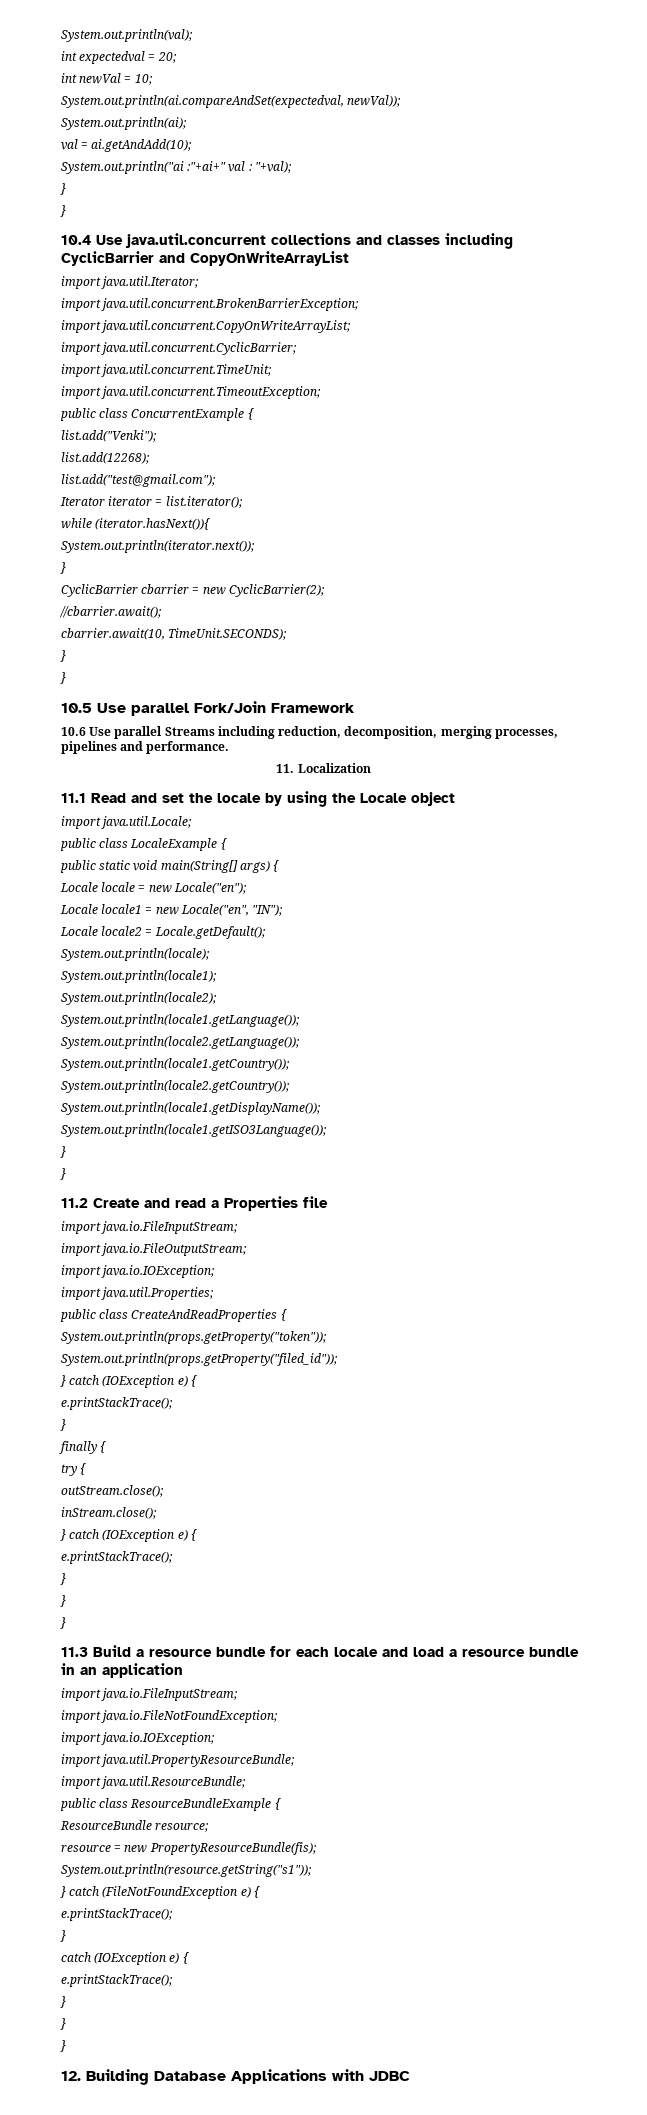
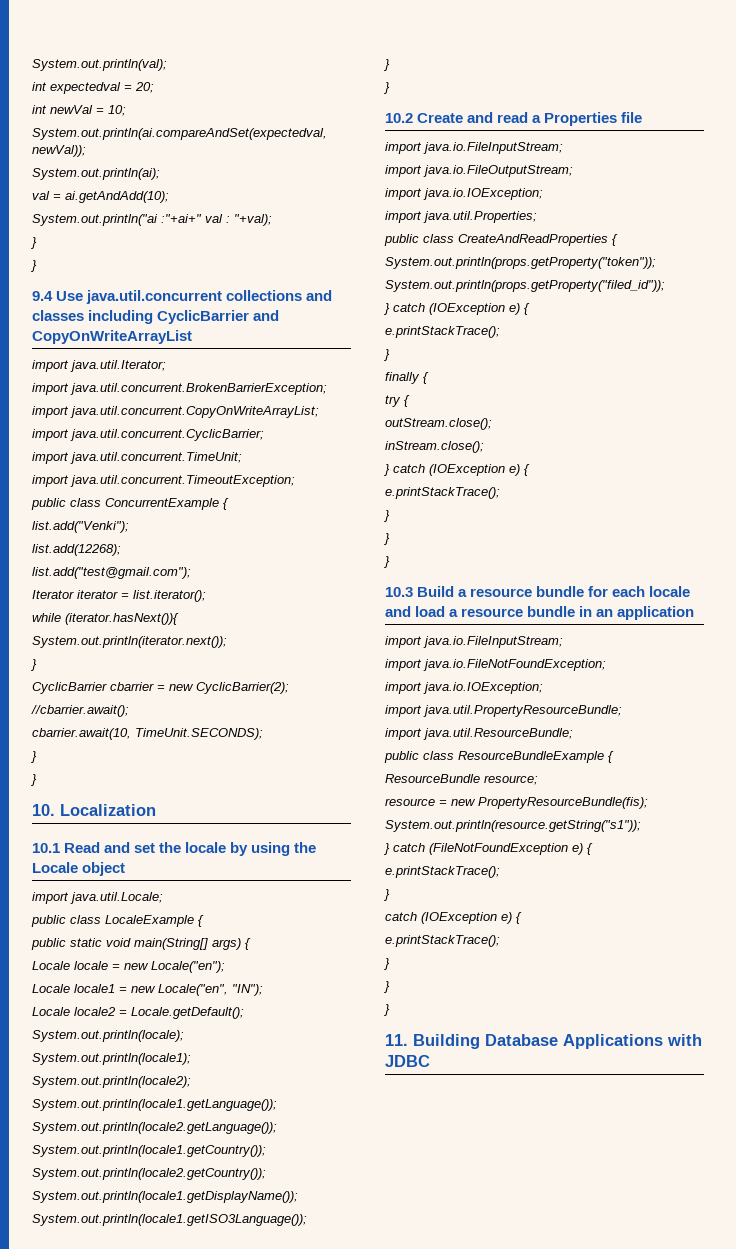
[61,235,91,245] 10.4 -> [32,291,53,301] 9.4
[61,701,355,716] [61,726,558,739] [61,741,230,754] [276,764,295,773] 10.5 Use parallel Fork/Join Framework // 10.6 Use parallel Streams including reduction, decomposition, merging processes, pipelines and performance. // 11. -> [32,804,55,816] 10.
[61,793,86,803] 11.1 -> [32,843,60,853] 10.1
[61,1198,88,1208] 11.2 -> [385,113,413,123] 10.2
[61,1647,88,1657] 11.3 -> [385,587,413,597] 10.3
[61,2071,81,2081] 12. -> [385,1034,408,1046] 11.

